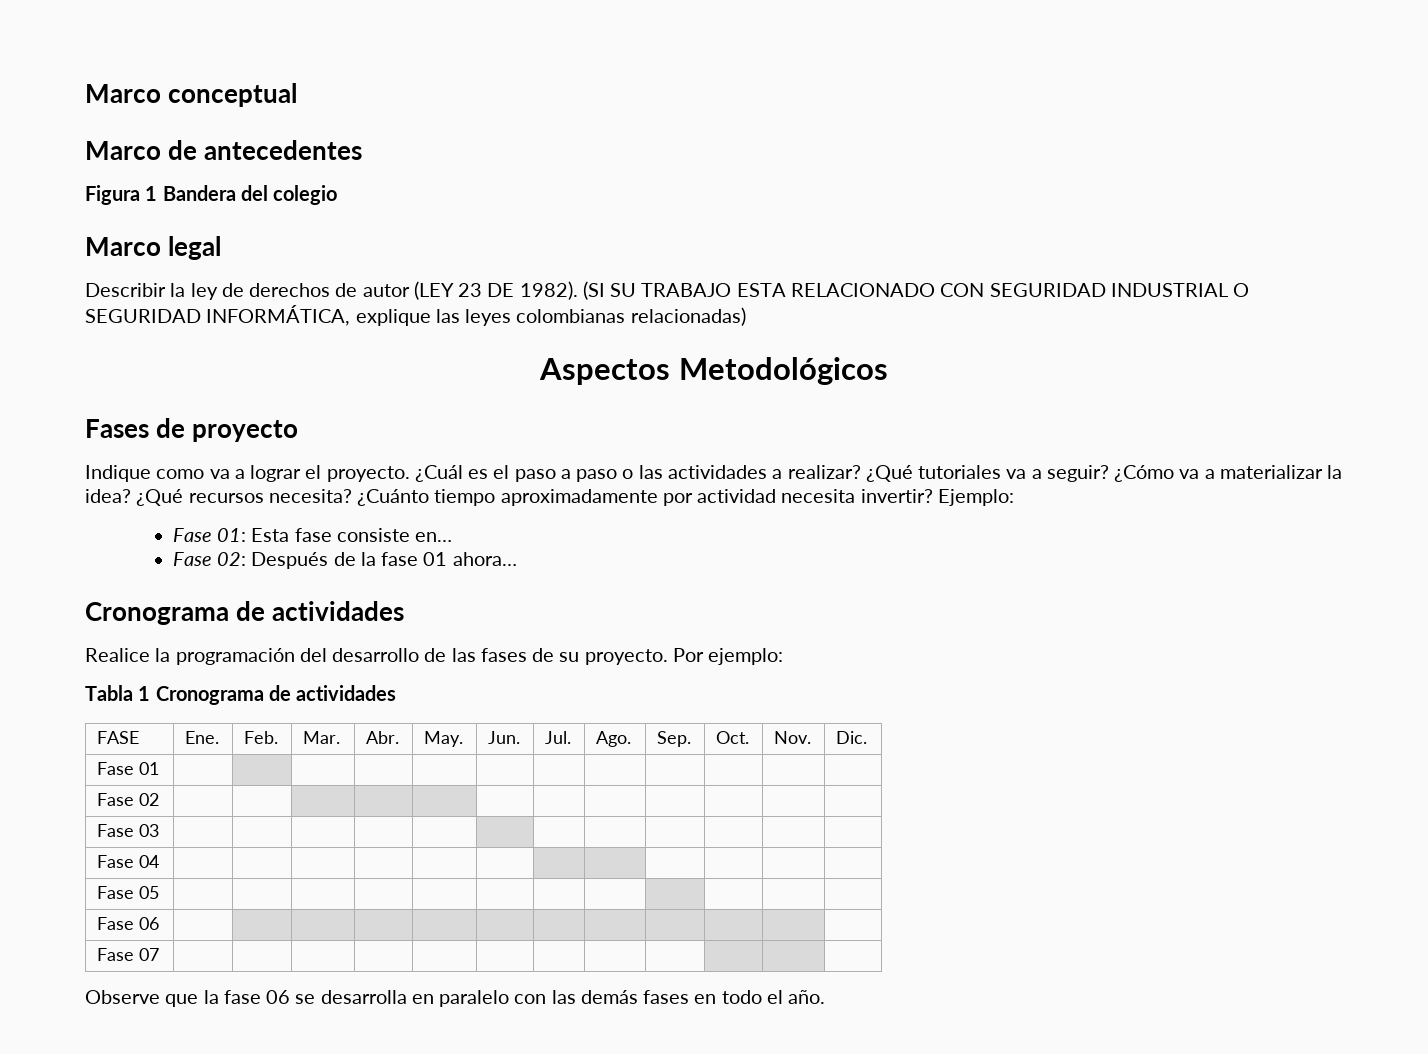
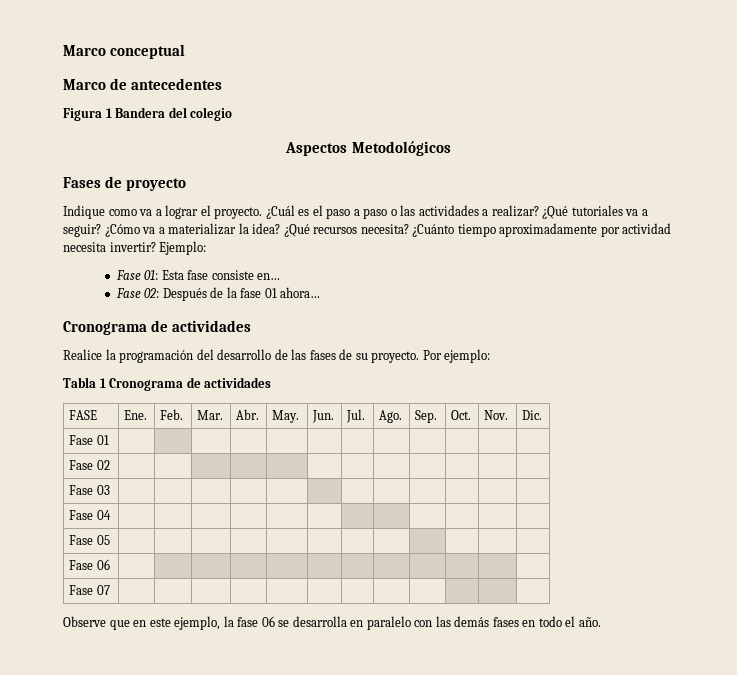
[85,236,222,260] [85,281,1250,300] [85,305,746,326] // Marco legal // Describir la ley de derechos de autor (LEY 23 DE 1982). (SI SU TRABAJO ESTA RELACIONADO CON SEGURIDAD INDUSTRIAL O SEGURIDAD INFORMÁTICA, explique las leyes colombianas relacionadas) -> (233, 114) none
(199, 1000) none -> [133,616,221,630] en este ejemplo,

